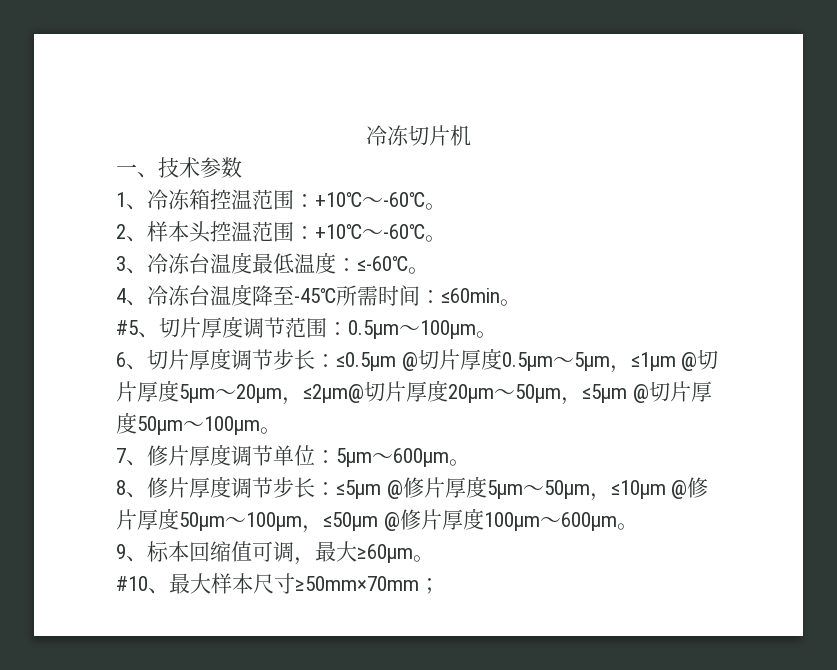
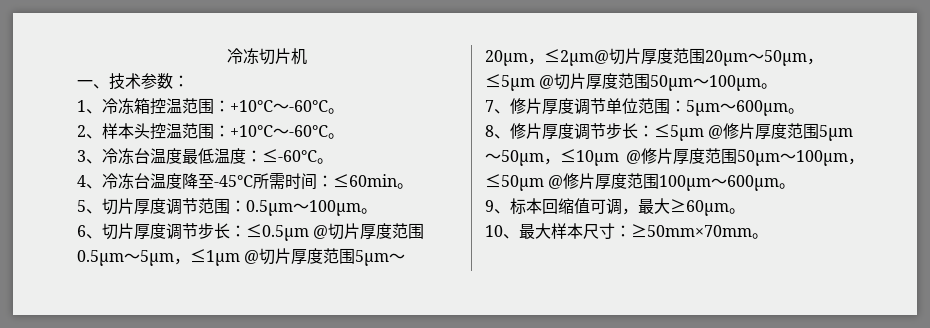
(242, 167) none -> [173,75,189,87] ：
[116,320,138,335] #5 -> [77,200,86,212] 5
(502, 359) none -> [392,223,425,239] 范围
(179, 391) none -> [323,248,356,264] 范围
(448, 391) none -> [673,48,705,64] 范围
(137, 423) none -> [618,73,651,89] 范围
(315, 455) none -> [638,98,670,114] 范围
(487, 487) none -> [787,123,820,139] 范围
(179, 519) none -> [705,148,737,164] 范围
(484, 519) none -> [627,173,660,189] 范围
[116,576,148,591] #10 -> [485,225,503,237] 10
[295,576,440,594] ≥50mm×70mm； -> [615,224,768,239] ：≥50mm×70mm。

